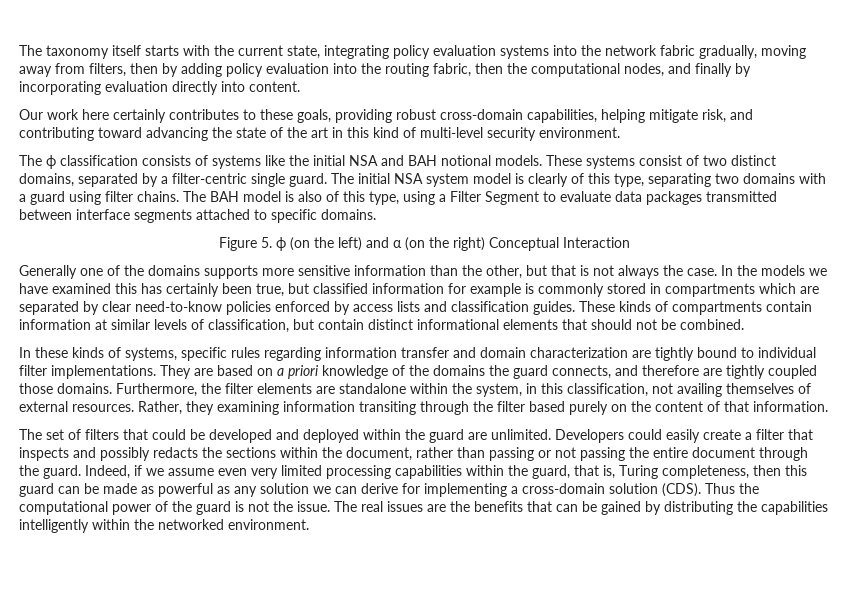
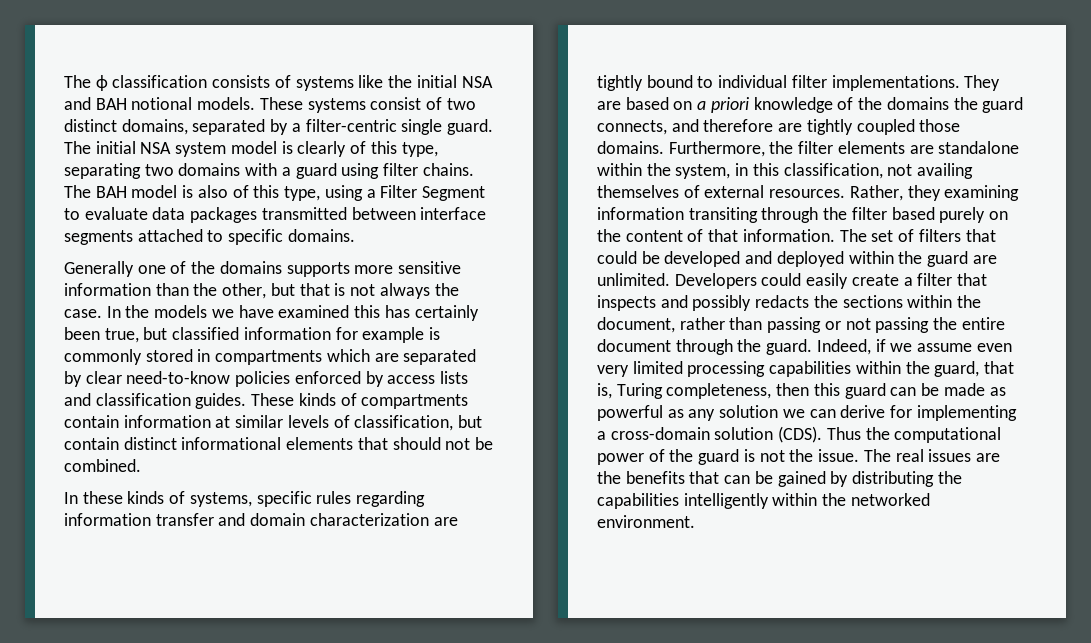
[19,45,806,59] [19,63,751,77] [19,81,300,95] [19,109,753,123] [19,127,620,141] [19,155,42,166] The taxonomy itself starts with the current state, integrating policy evaluation systems into the network fabric gradually, moving away from filters, then by adding policy evaluation into the routing fabric, then the computational nodes, and finally by incorporating evaluation directly into content. // Our work here certainly contributes to these goals, providing robust cross-domain capabilities, helping mitigate risk, and contributing toward advancing the state of the art in this kind of multi-level security environment. // The -> [64,75,91,88] The
[219,237,630,251] // Figure 5. ϕ (on the left) and α (on the right) Conceptual Interaction -> (355, 235) none
(828, 406) // -> (835, 235) none

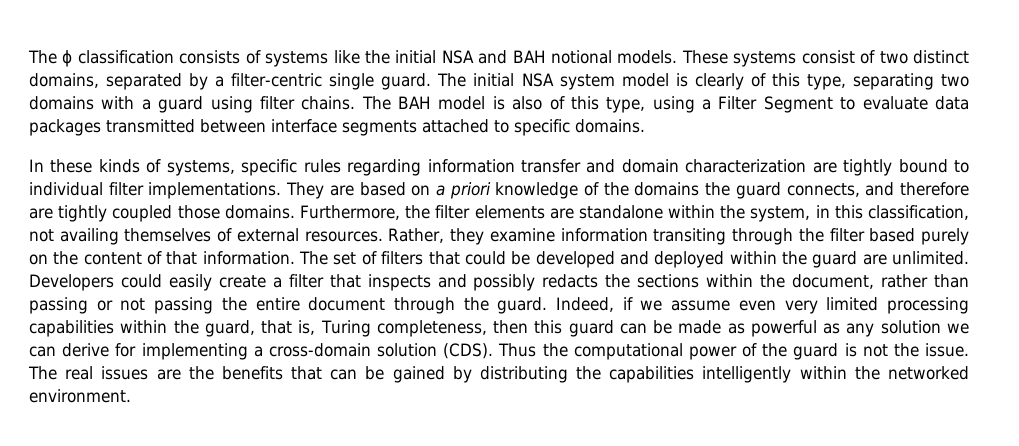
[64,261,462,277] [64,283,459,299] [64,305,479,321] [64,327,441,343] [64,349,477,365] [64,371,469,387] [64,393,469,409] [64,415,483,431] [64,437,494,450] [64,459,141,472] // Generally one of the domains supports more sensitive information than the other, but that is not always the case. In the models we have examined this has certainly been true, but classified information for example is commonly stored in compartments which are separated by clear need-to-know policies enforced by access lists and classification guides. These kinds of compartments contain information at similar levels of classification, but contain distinct informational elements that should not be combined. -> (645, 126) none
[944,185,1020,201] examining -> [489,228,555,242] examine

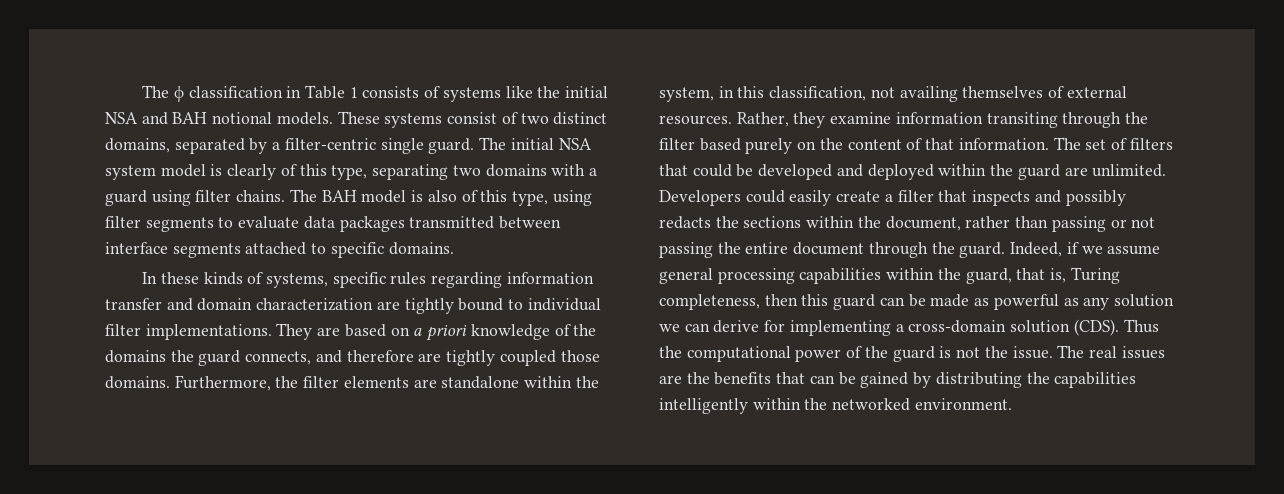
(174, 57) none -> [286,85,358,99] in Table 1
[702,96,833,113] a Filter Segment -> [105,216,214,232] filter segments
[738,297,879,314] even very limited -> [659,268,713,284] general

